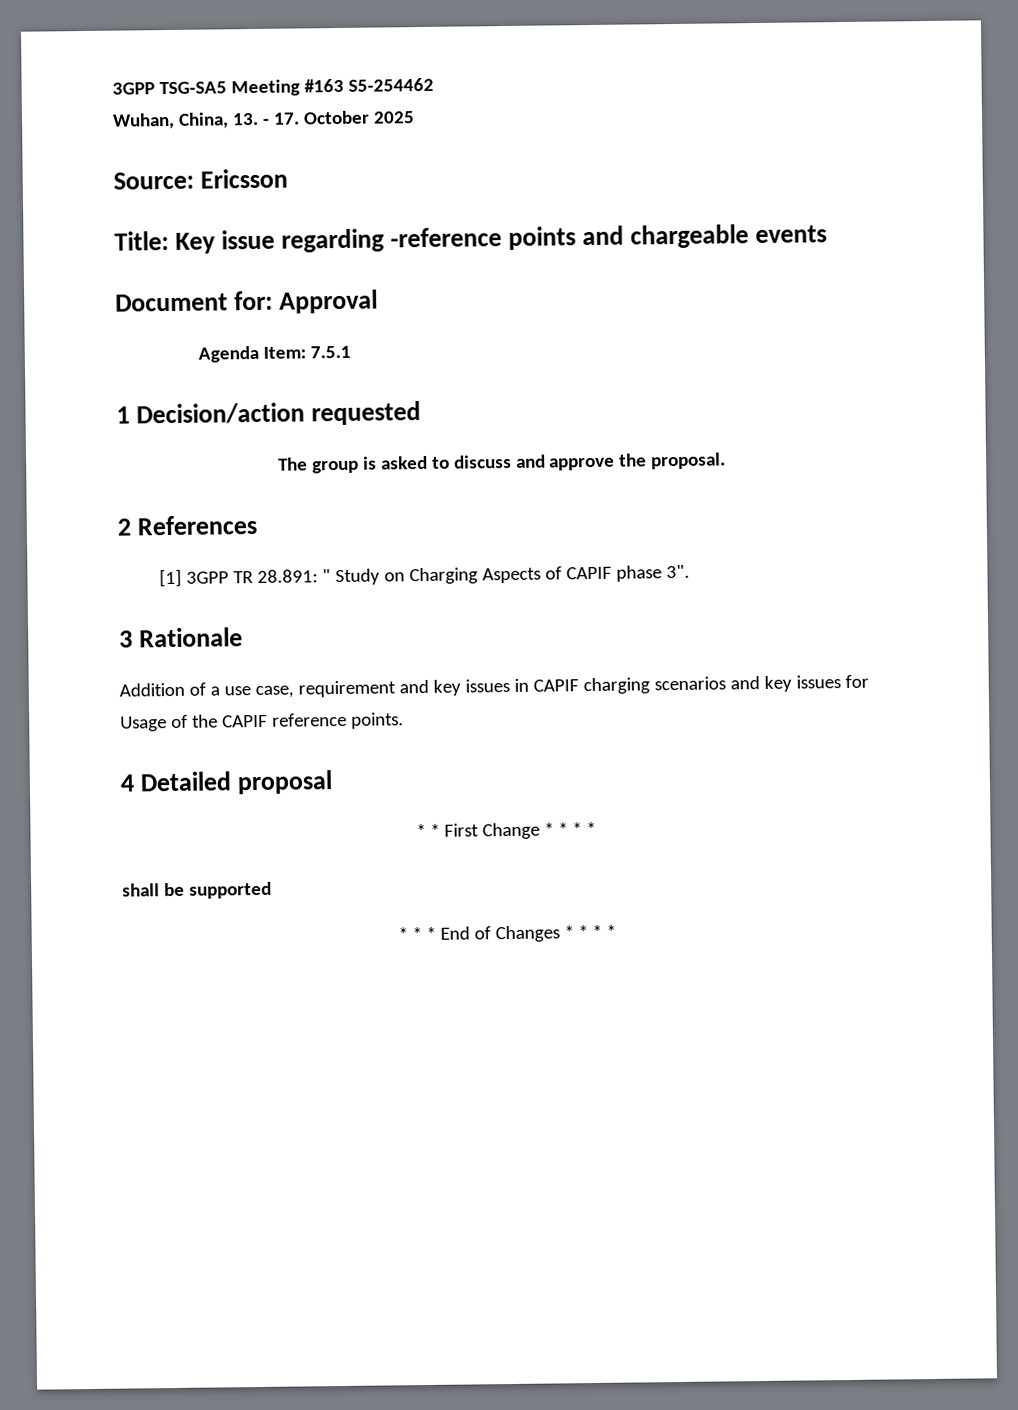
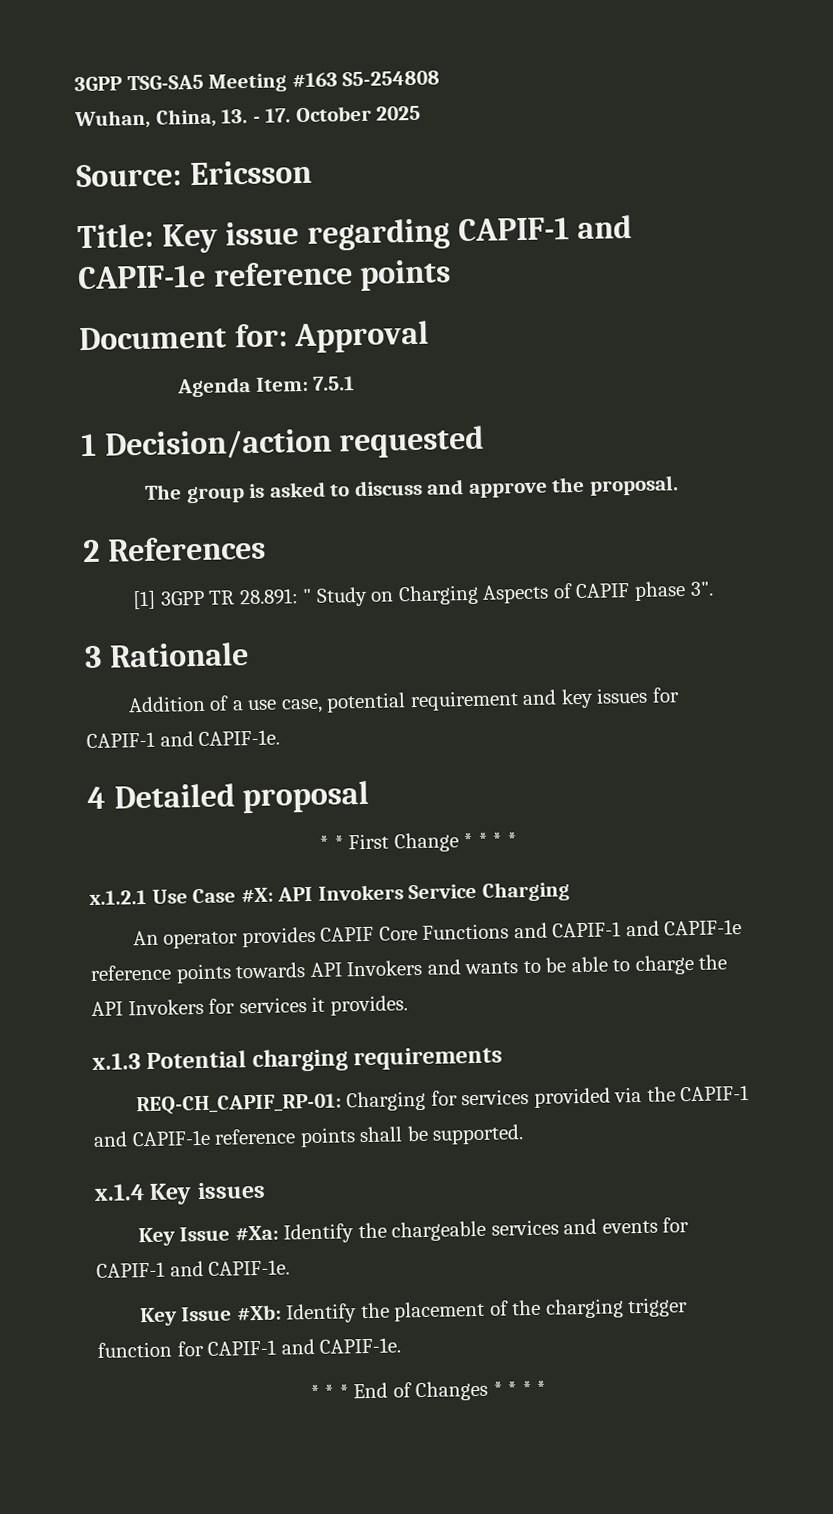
[347,77,434,92] S5-254462 -> [342,70,441,87] S5-254808
[390,224,828,250] -reference points and chargeable events -> [457,214,633,242] [77,259,452,291] CAPIF-1 and CAPIF-1e reference points
(294, 692) none -> [326,692,407,713] potential
[513,674,869,695] [120,712,404,732] in CAPIF charging scenarios and key issues for Usage of the CAPIF reference points. -> [651,687,680,703] [86,729,281,749] for CAPIF-1 and CAPIF-1e.
[122,881,272,899] shall be supported -> [89,881,570,906] [132,919,743,949] [90,954,728,984] [91,995,408,1016] [92,1046,504,1073] [135,1084,750,1116] [93,1124,525,1148] [94,1181,266,1205] [137,1217,690,1247] [96,1259,291,1278] [139,1297,689,1327] [97,1337,402,1358] x.1.2.1 Use Case #X: API Invokers Service Charging // An operator provides CAPIF Core Functions and CAPIF-1 and CAPIF-1e reference points towards API Invokers and wants to be able to charge the API Invokers for services it provides. // x.1.3 Potential charging requirements // REQ-CH_CAPIF_RP-01: Charging for services provided via the CAPIF-1 and CAPIF-1e reference points shall be supported. // x.1.4 Key issues // Key Issue #Xa: Identify the chargeable services and events for CAPIF-1 and CAPIF-1e. // Key Issue #Xb: Identify the placement of the charging trigger function for CAPIF-1 and CAPIF-1e.

